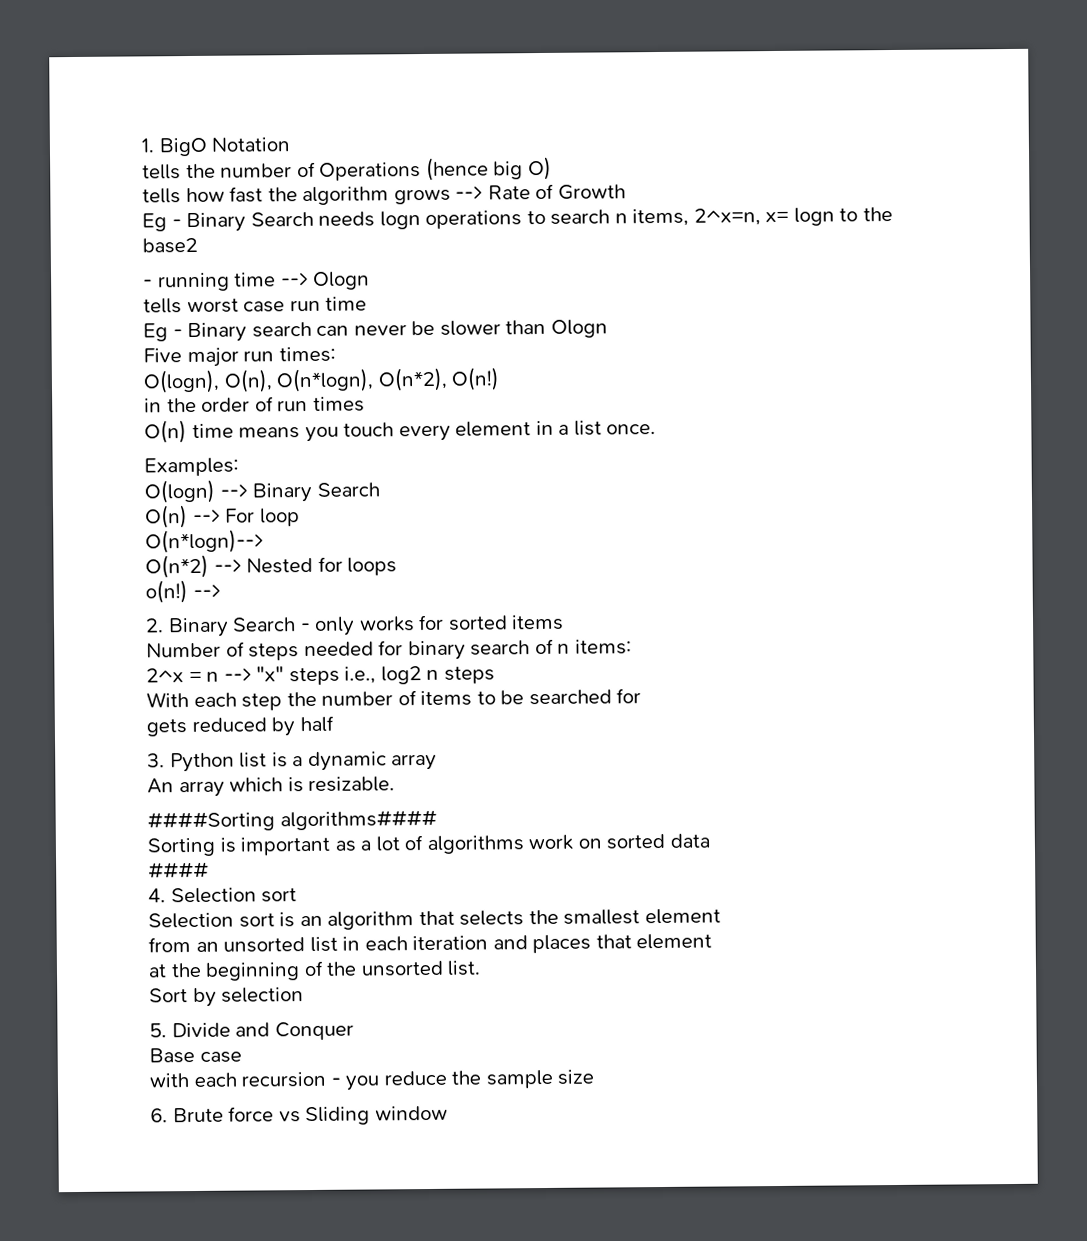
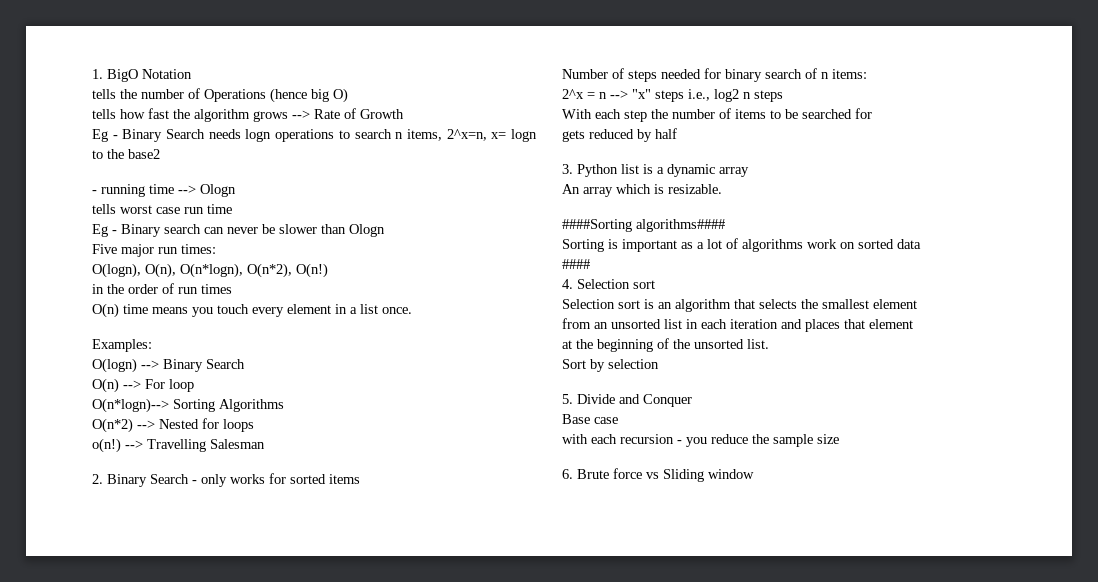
(264, 541) none -> [173,399,284,412] Sorting Algorithms
(221, 591) none -> [147,439,265,452] Travelling Salesman

